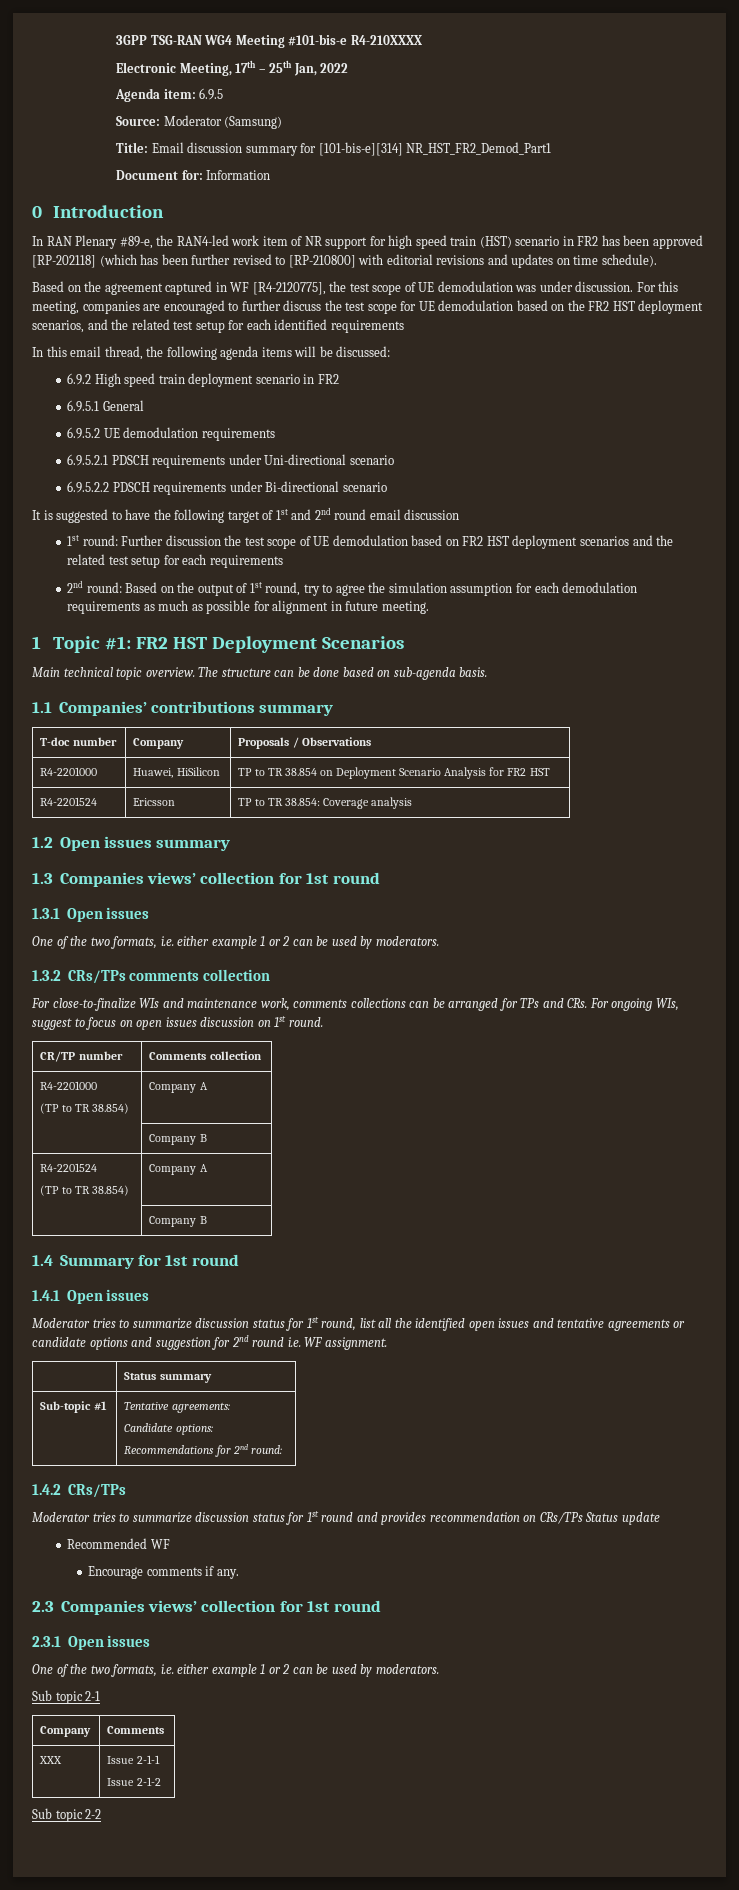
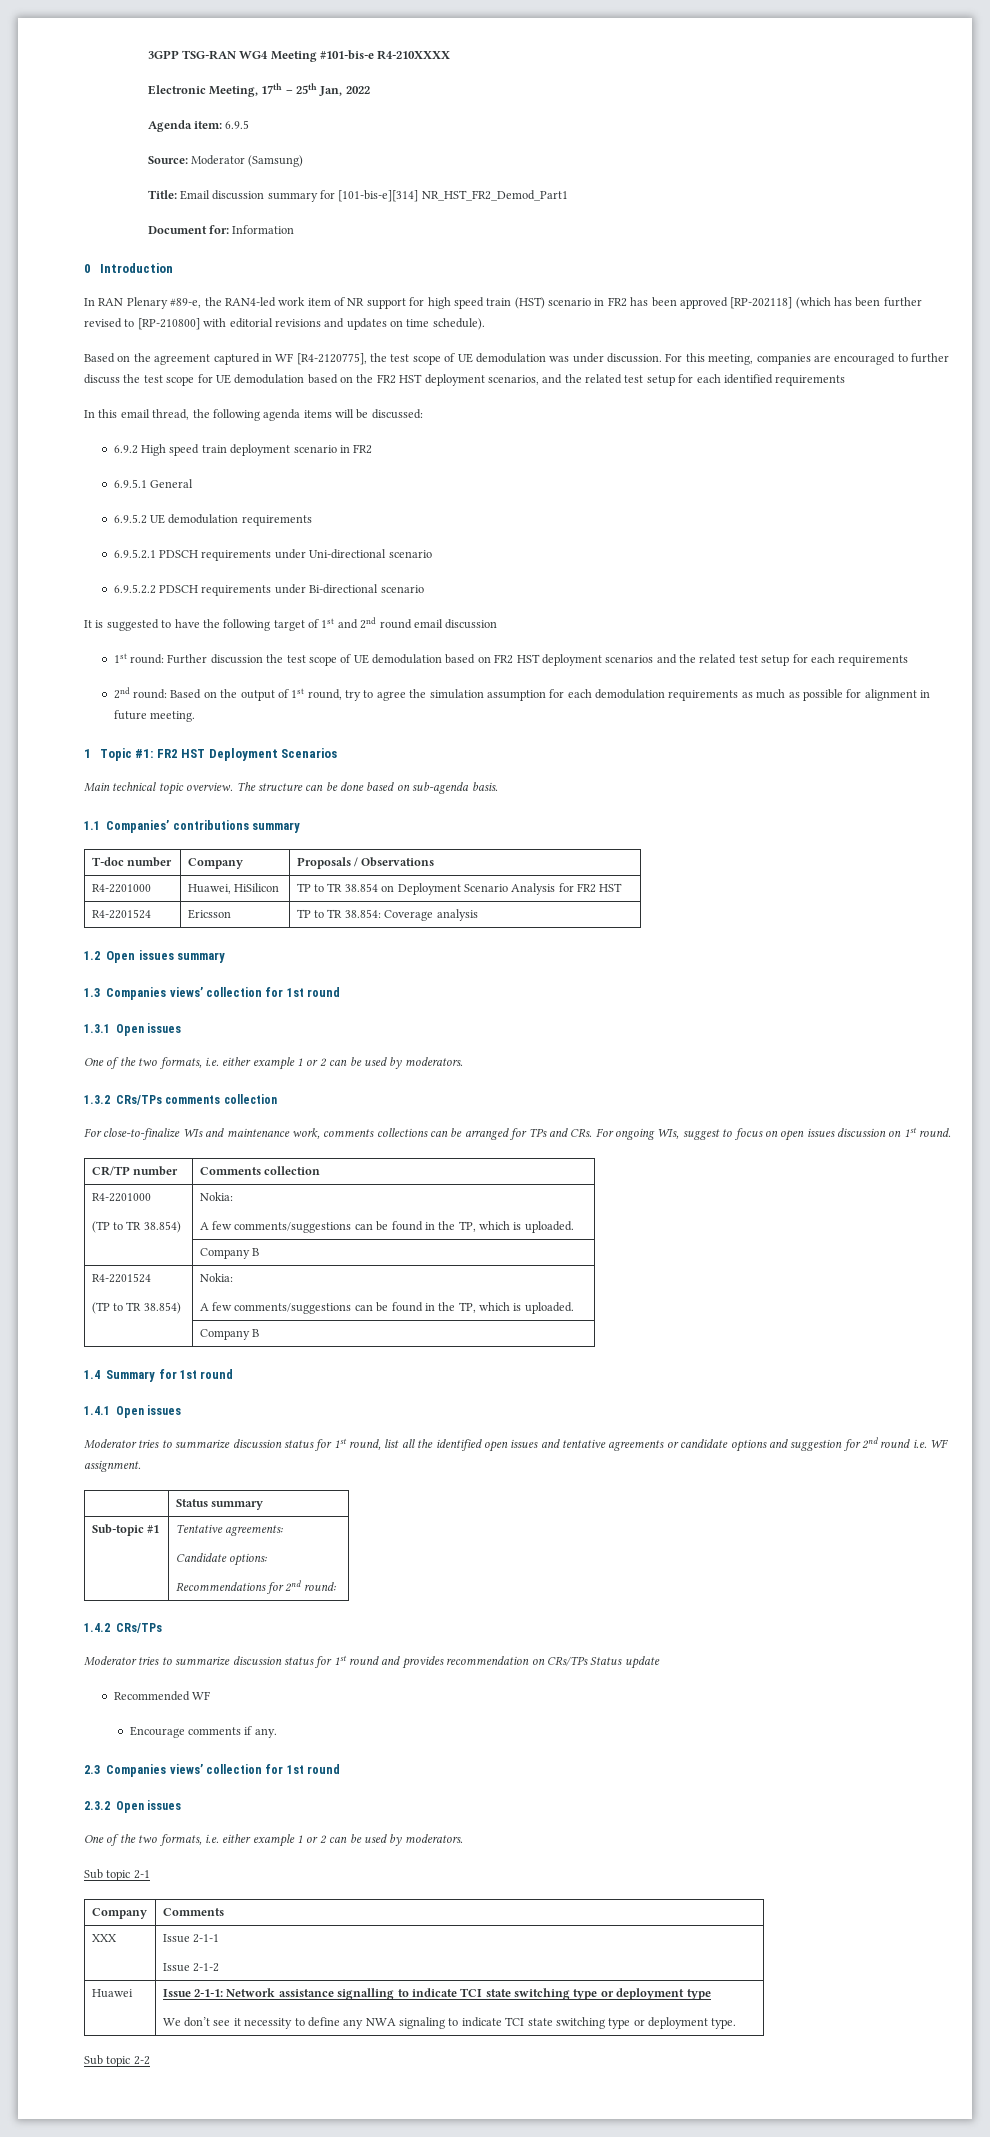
[149,1082,208,1093] Company A -> [199,1192,233,1201] [199,1221,574,1233] Nokia: // A few comments/suggestions can be found in the TP, which is uploaded.
[149,1164,208,1175] Company A -> [199,1273,233,1282] [199,1302,574,1314] Nokia: // A few comments/suggestions can be found in the TP, which is uploaded.
[32,1636,61,1647] 2.3.1 -> [84,1801,110,1810] 2.3.2
(161, 1781) none -> [91,1989,133,1998] [162,1988,711,2000] [162,2017,737,2029] // Huawei | Issue 2-1-1: Network assistance signalling to indicate TCI state switching type or deployment type // We don’t see it necessity to define any NWA signaling to indicate TCI state switching type or deployment type.

